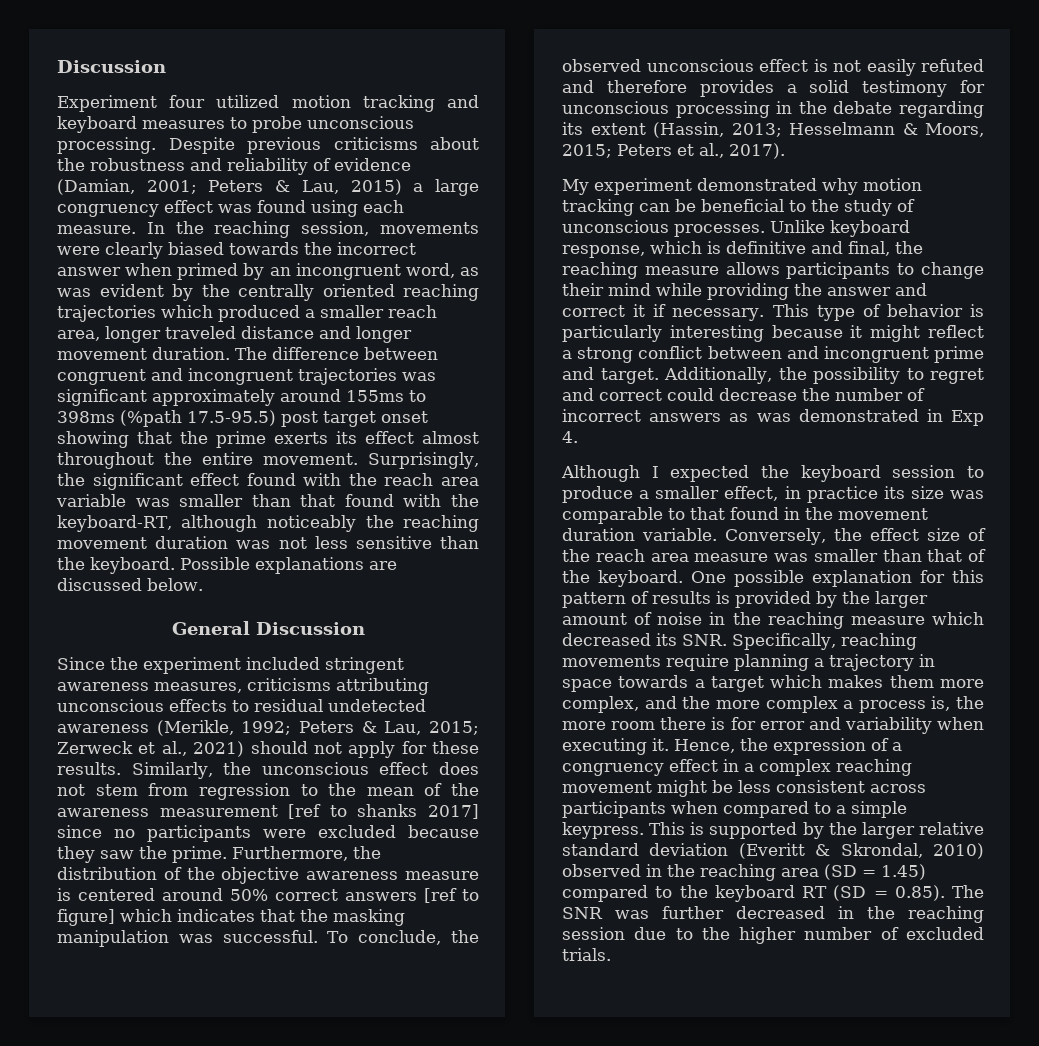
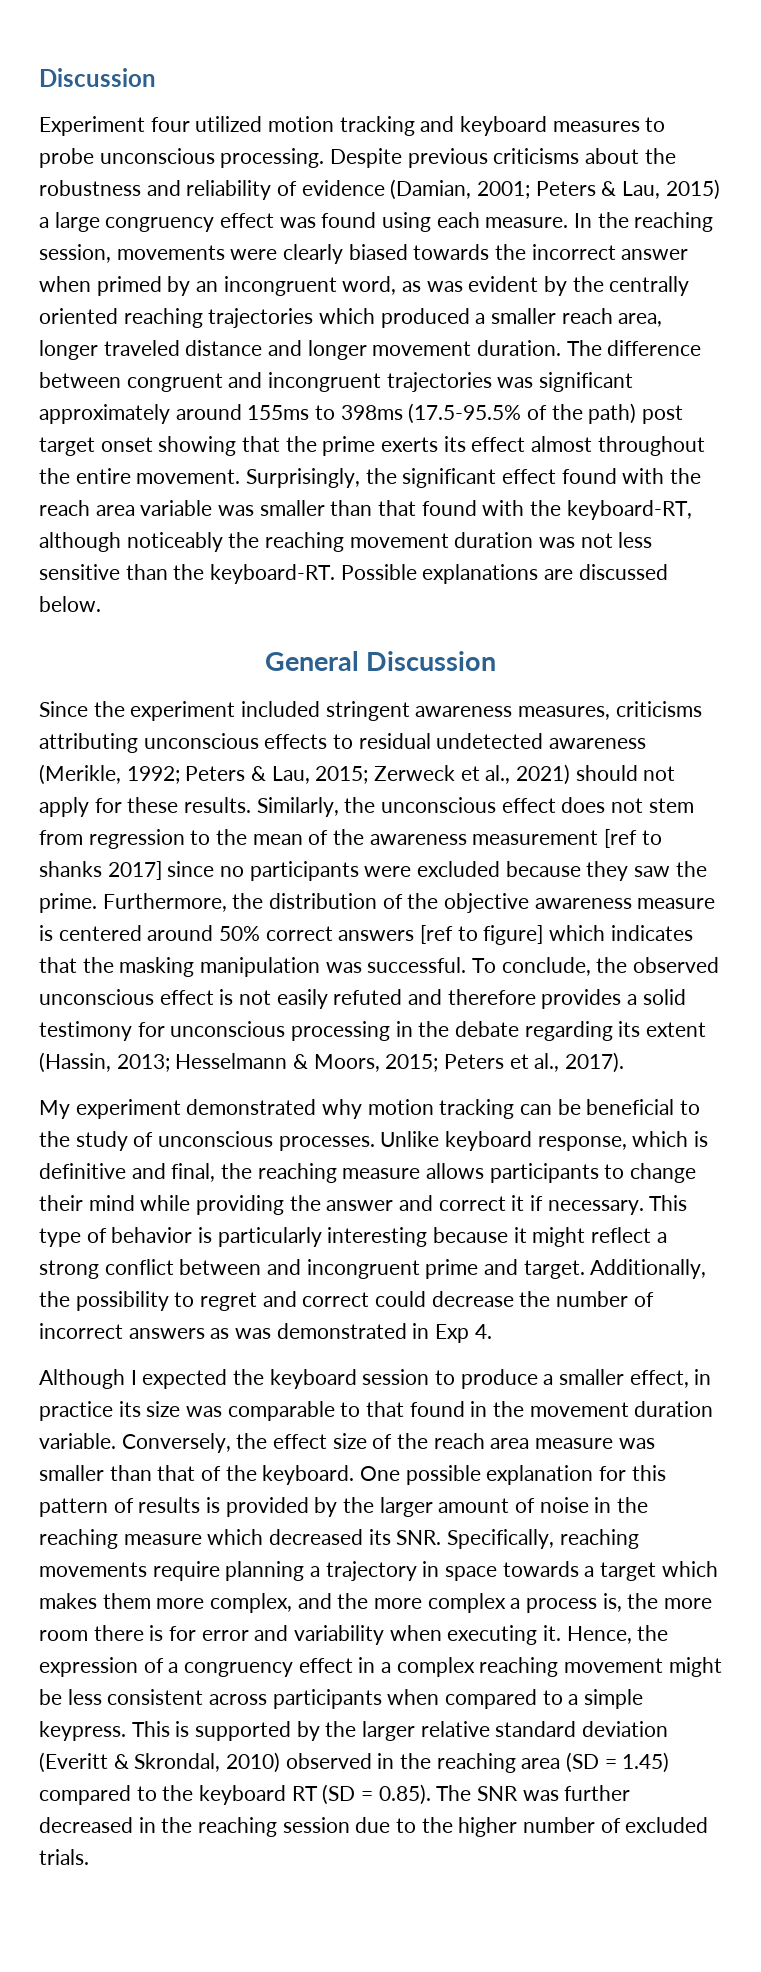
[120,410,276,427] (%path 17.5-95.5) -> [408,403,637,424] (17.5-95.5% of the path)
[90,557,175,574] keyboard. -> [210,564,336,584] keyboard-RT.

